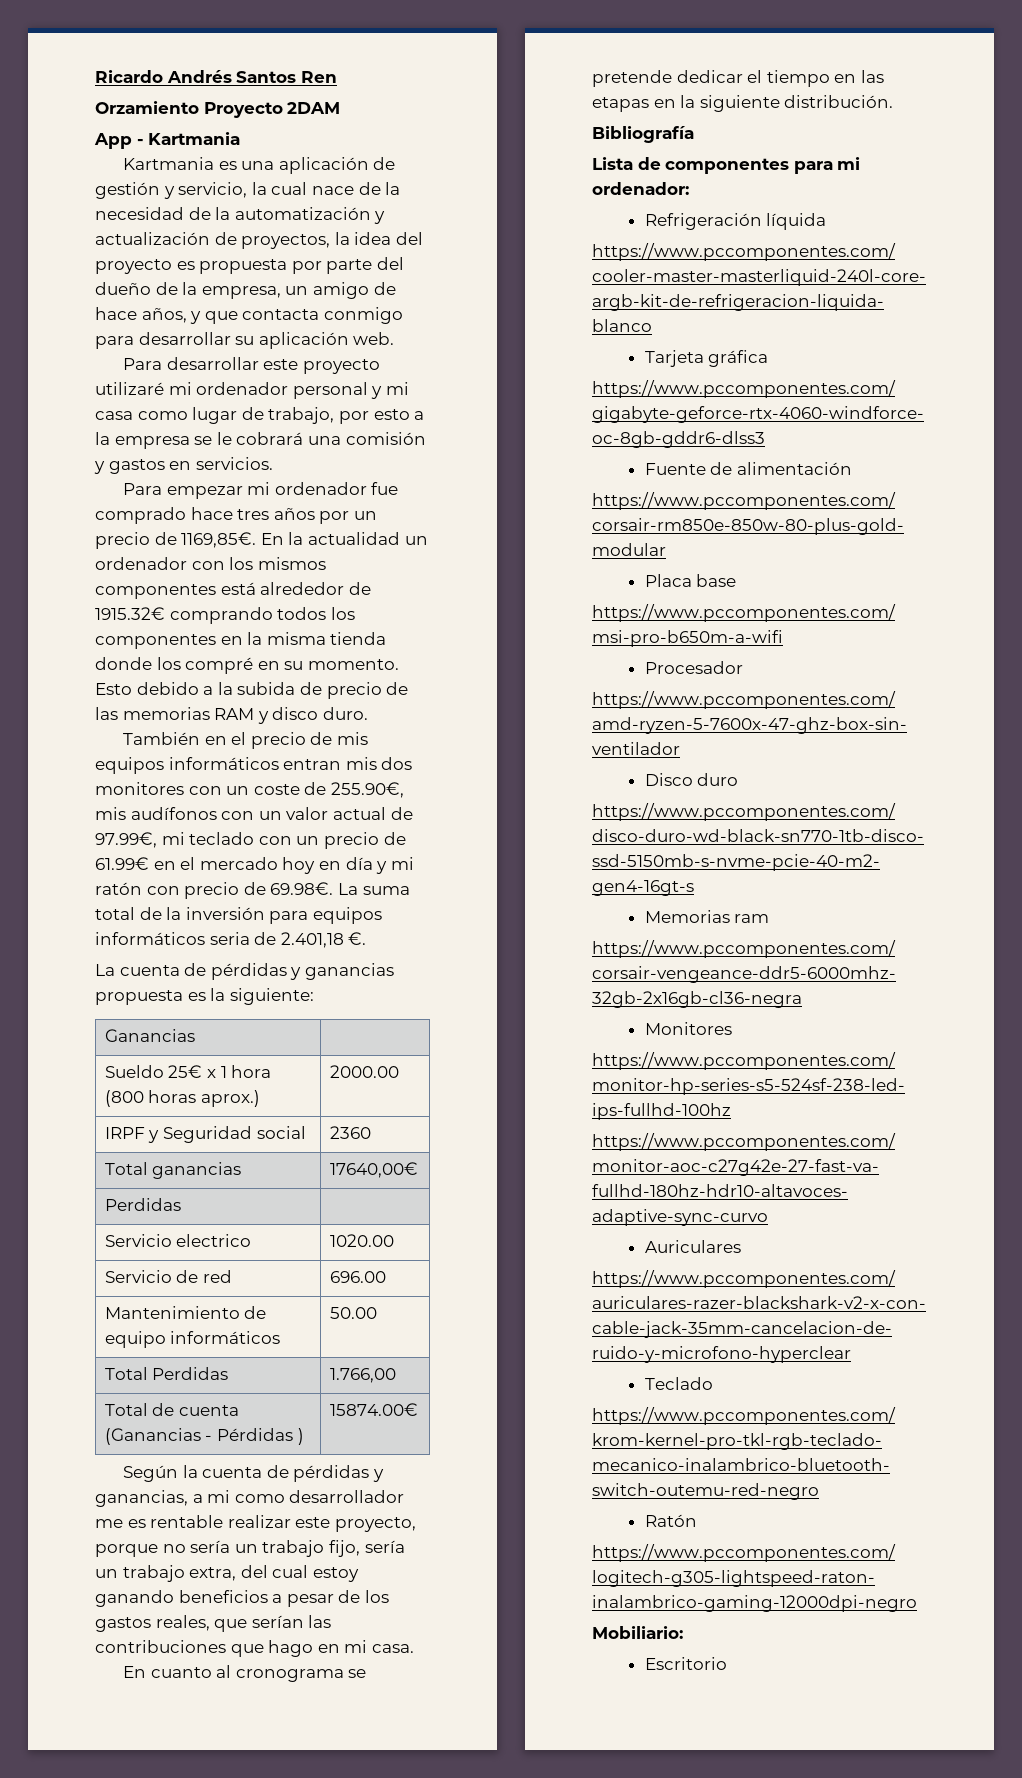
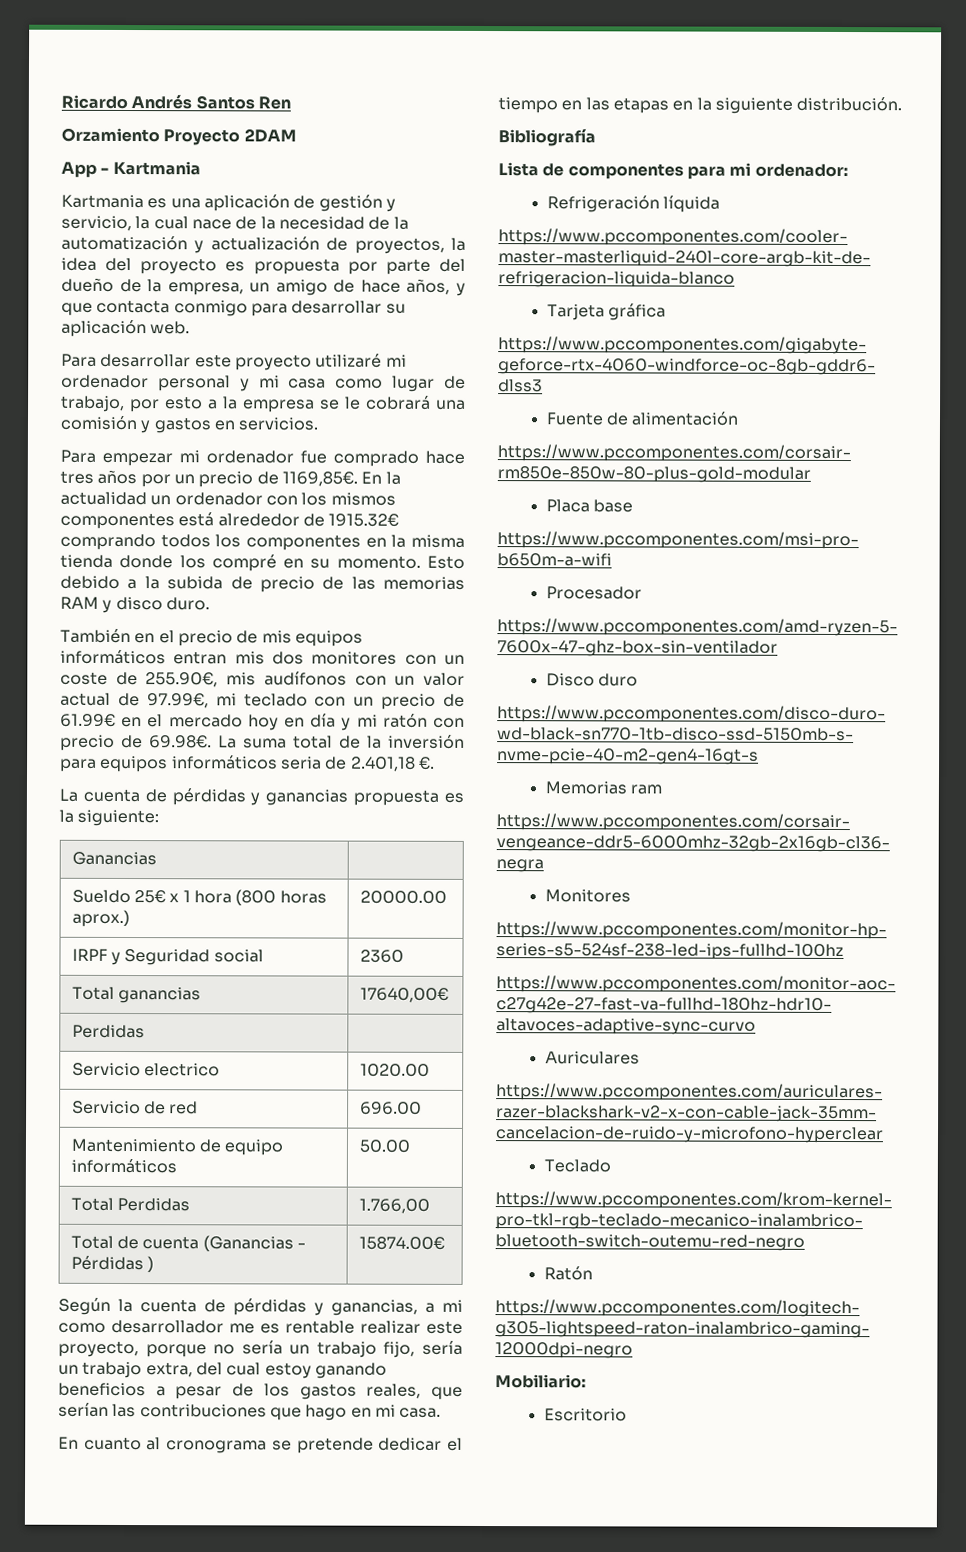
[329,1065,399,1078] 2000.00 -> [359,890,447,904] 20000.00

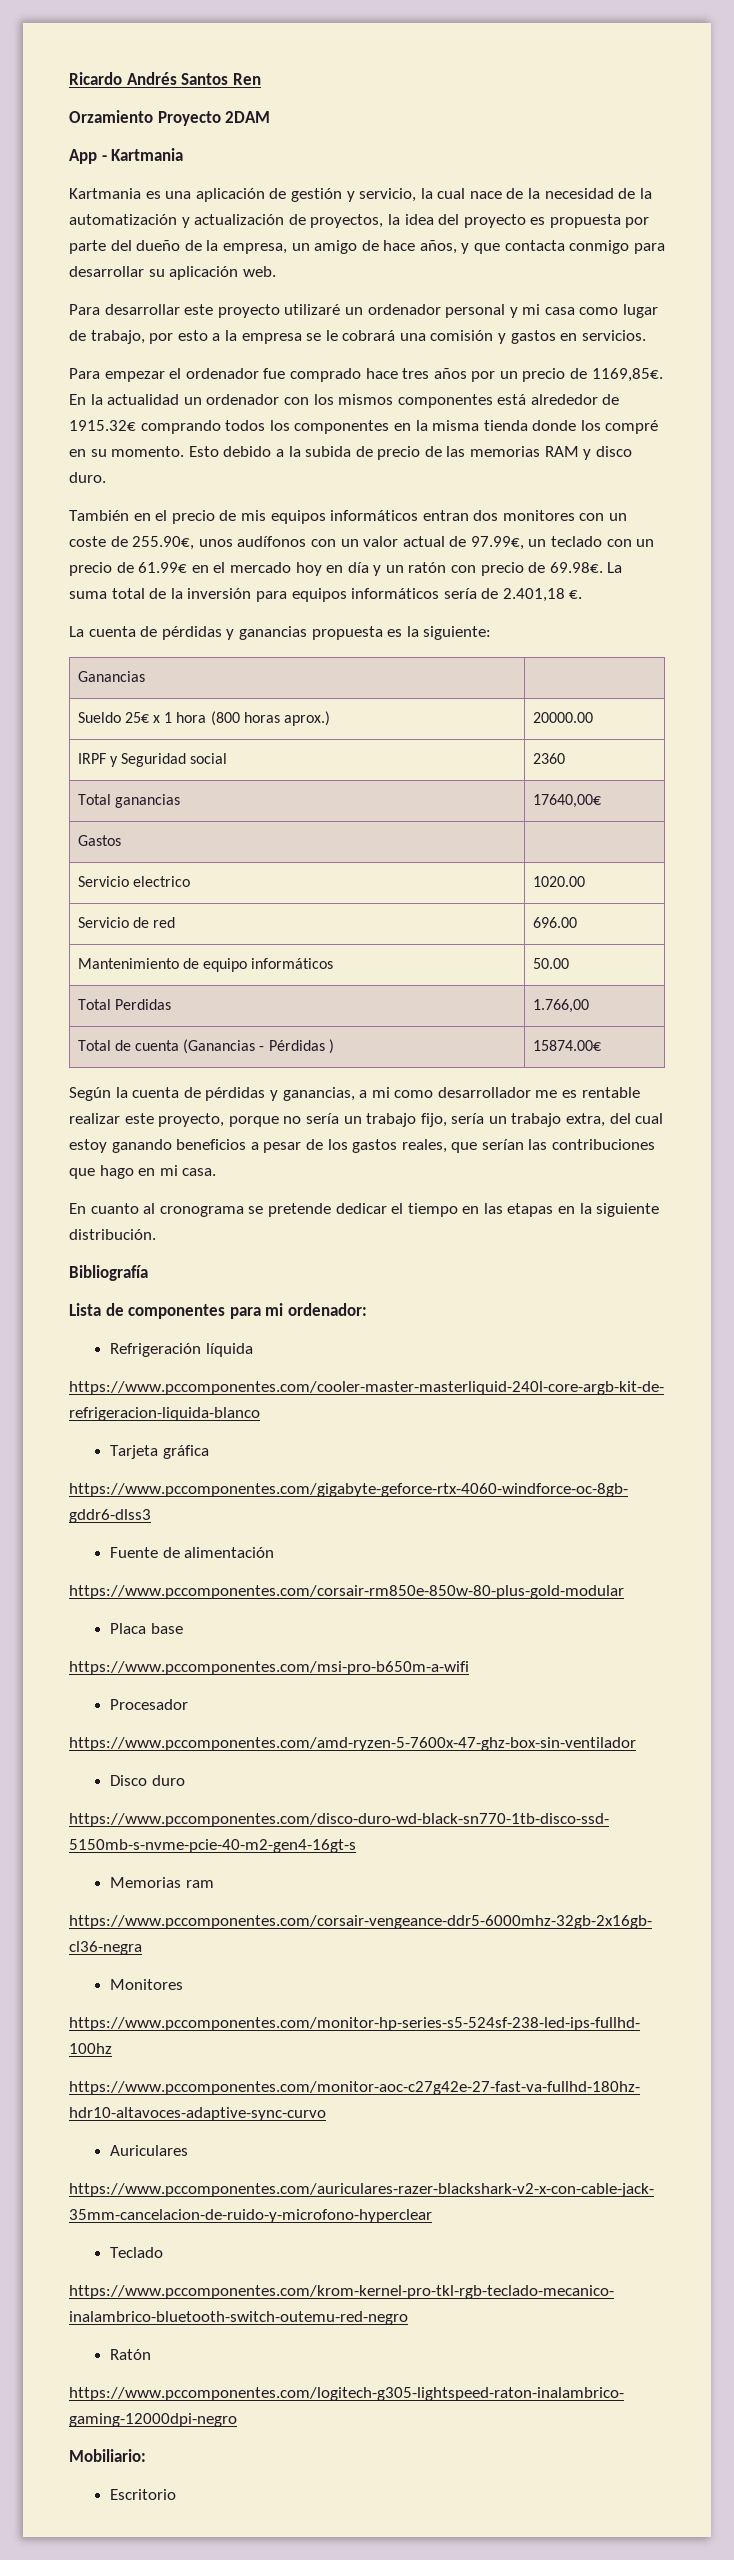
[385,354,407,367] mi -> [344,307,363,315] un
[179,450,200,463] mi -> [169,368,182,379] el
[234,651,265,665] mis -> (469, 515) none
[226,672,257,686] mis -> [198,539,233,547] unos
[215,693,237,706] mi -> [528,539,547,547] un
[356,714,378,727] mi -> [385,565,404,573] un
[280,756,322,770] seria -> [443,588,477,599] sería
[71,1024,145,1039] Perdidas -> [77,835,121,846] Gastos

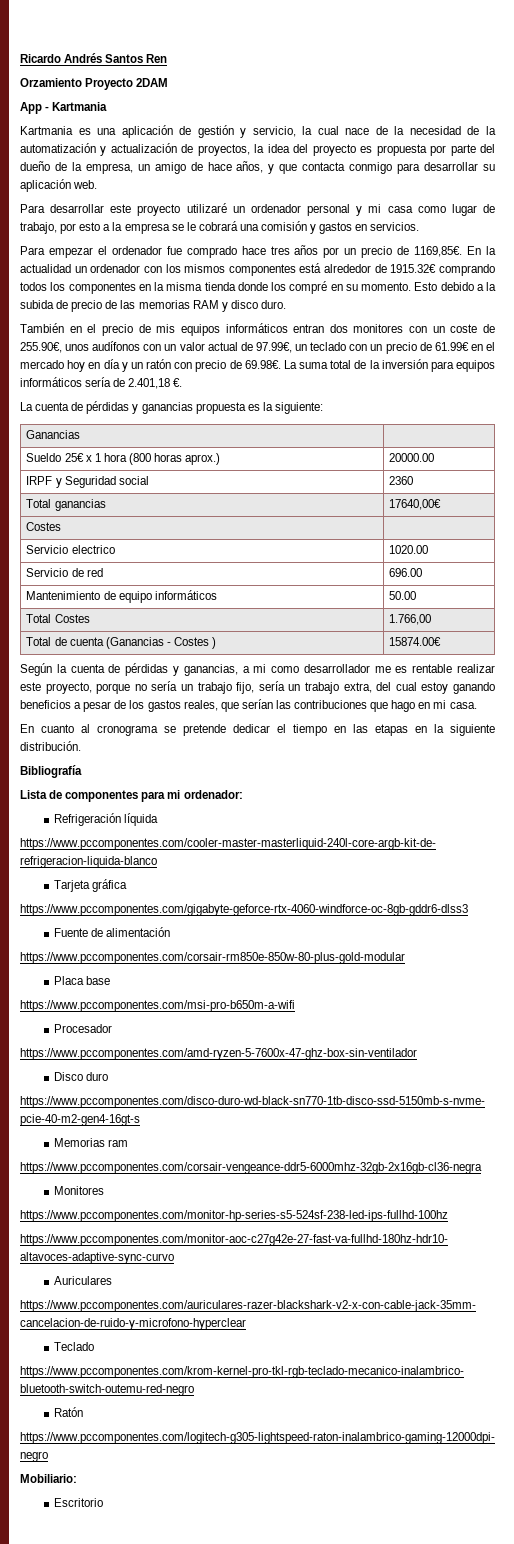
[77,835,121,846] Gastos -> [26,522,62,531] Costes
[114,999,171,1010] Perdidas -> [54,614,90,623] Costes
[268,1040,325,1051] Pérdidas -> [173,637,209,646] Costes

